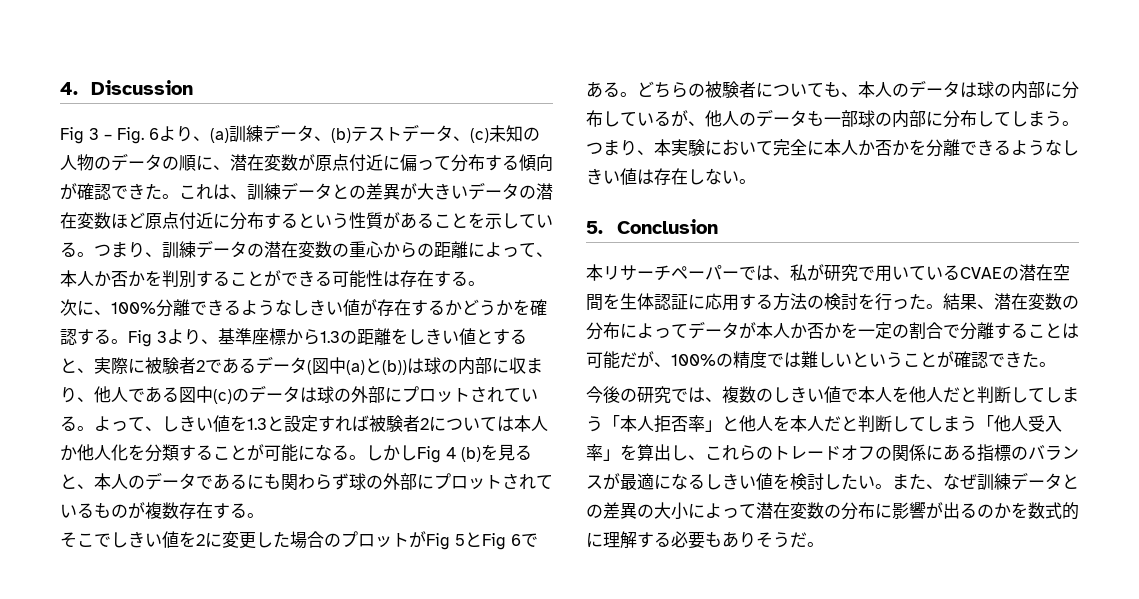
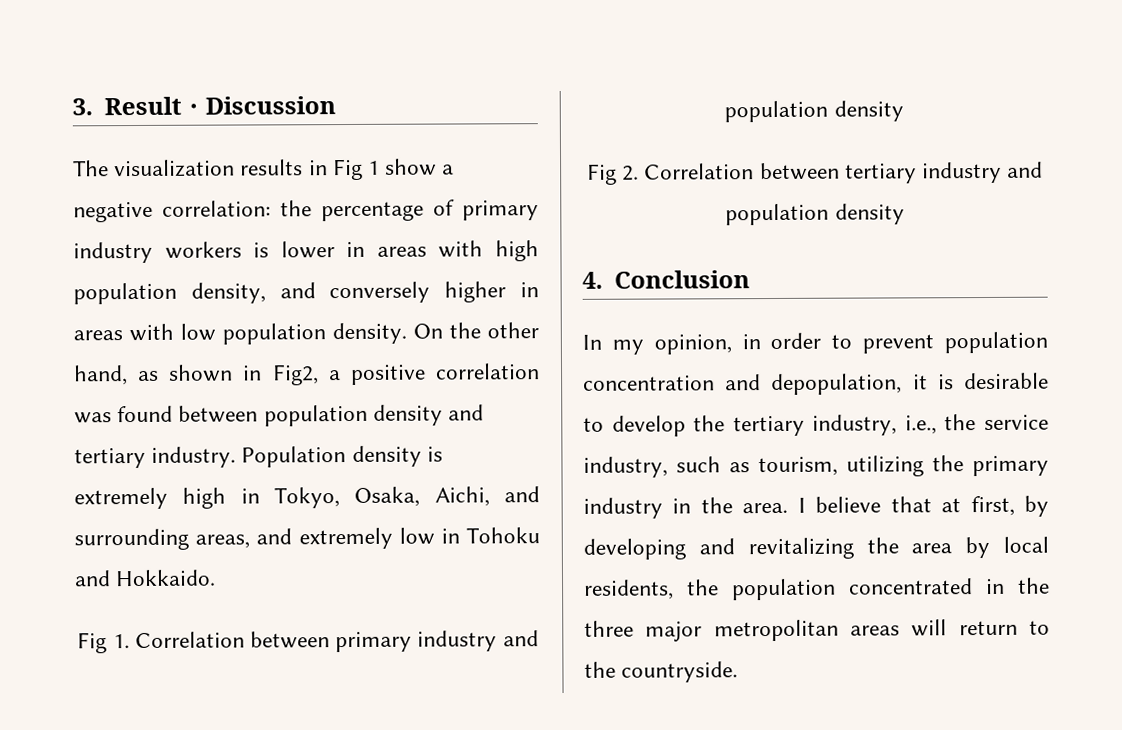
[60,82,78,95] 4. -> [72,96,207,116] 3. Result・
[60,124,540,144] [60,153,553,172] [60,182,553,200] [60,212,553,230] [60,240,553,258] [60,270,485,288] [60,299,547,317] [60,328,527,347] [60,356,543,375] [60,385,538,404] [60,415,548,432] [60,444,532,463] [60,472,553,490] [60,502,264,519] [60,531,538,550] [586,80,1079,99] [586,109,1079,128] [586,139,1079,157] [586,168,756,185] [586,219,719,234] [586,264,1070,282] [586,293,1079,311] [586,321,1079,340] [586,351,1056,369] [586,386,1079,404] [586,415,1062,433] [586,444,1079,462] [586,472,1079,490] [586,502,1079,520] [586,531,824,549] Fig 3 – Fig. 6より、(a)訓練データ、(b)テストデータ、(c)未知の人物のデータの順に、潜在変数が原点付近に偏って分布する傾向が確認できた。これは、訓練データとの差異が大きいデータの潜在変数ほど原点付近に分布するという性質があることを示している。つまり、訓練データの潜在変数の重心からの距離によって、本人か否かを判別することができる可能性は存在する。 // 次に、100%分離できるようなしきい値が存在するかどうかを確認する。Fig 3より、基準座標から1.3の距離をしきい値とすると、実際に被験者2であるデータ(図中(a)と(b))は球の内部に収まり、他人である図中(c)のデータは球の外部にプロットされている。よって、しきい値を1.3と設定すれば被験者2については本人か他人化を分類することが可能になる。しかしFig 4 (b)を見ると、本人のデータであるにも関わらず球の外部にプロットされているものが複数存在する。 // そこでしきい値を2に変更した場合のプロットがFig 5とFig 6である。どちらの被験者についても、本人のデータは球の内部に分布しているが、他人のデータも一部球の内部に分布してしまう。つまり、本実験において完全に本人か否かを分離できるようなしきい値は存在しない。 // 5. Conclusion // 本リサーチペーパーでは、私が研究で用いているCVAEの潜在空間を生体認証に応用する方法の検討を行った。結果、潜在変数の分布によってデータが本人か否かを一定の割合で分離することは可能だが、100%の精度では難しいということが確認できた。 // 今後の研究では、複数のしきい値で本人を他人だと判断してしまう「本人拒否率」と他人を本人だと判断してしまう「他人受入率」を算出し、これらのトレードオフの関係にある指標のバランスが最適になるしきい値を検討したい。また、なぜ訓練データとの差異の大小によって潜在変数の分布に影響が出るのかを数式的に理解する必要もありそうだ。 -> [73,158,455,181] [73,199,539,223] [73,240,539,264] [73,281,539,305] [73,322,539,345] [73,363,540,386] [74,404,485,427] [74,445,443,469] [74,486,540,510] [74,527,540,551] [74,569,217,587] [77,630,539,654] [724,100,904,123] [586,161,1044,185] [725,203,905,226] [582,270,751,289] [582,331,1048,355] [583,372,1049,396] [583,414,1049,437] [583,455,1049,478] [583,495,1049,519] [583,536,1049,560] [584,577,1050,601] [584,619,1050,642] [584,661,739,683] The visualization results in Fig 1 show a negative correlation: the percentage of primary industry workers is lower in areas with high population density, and conversely higher in areas with low population density. On the other hand, as shown in Fig2, a positive correlation was found between population density and tertiary industry. Population density is extremely high in Tokyo, Osaka, Aichi, and surrounding areas, and extremely low in Tohoku and Hokkaido. // Fig 1. Correlation between primary industry and population density // Fig 2. Correlation between tertiary industry and population density // 4. Conclusion // In my opinion, in order to prevent population concentration and depopulation, it is desirable to develop the tertiary industry, i.e., the service industry, such as tourism, utilizing the primary industry in the area. I believe that at first, by developing and revitalizing the area by local residents, the population concentrated in the three major metropolitan areas will return to the countryside.

